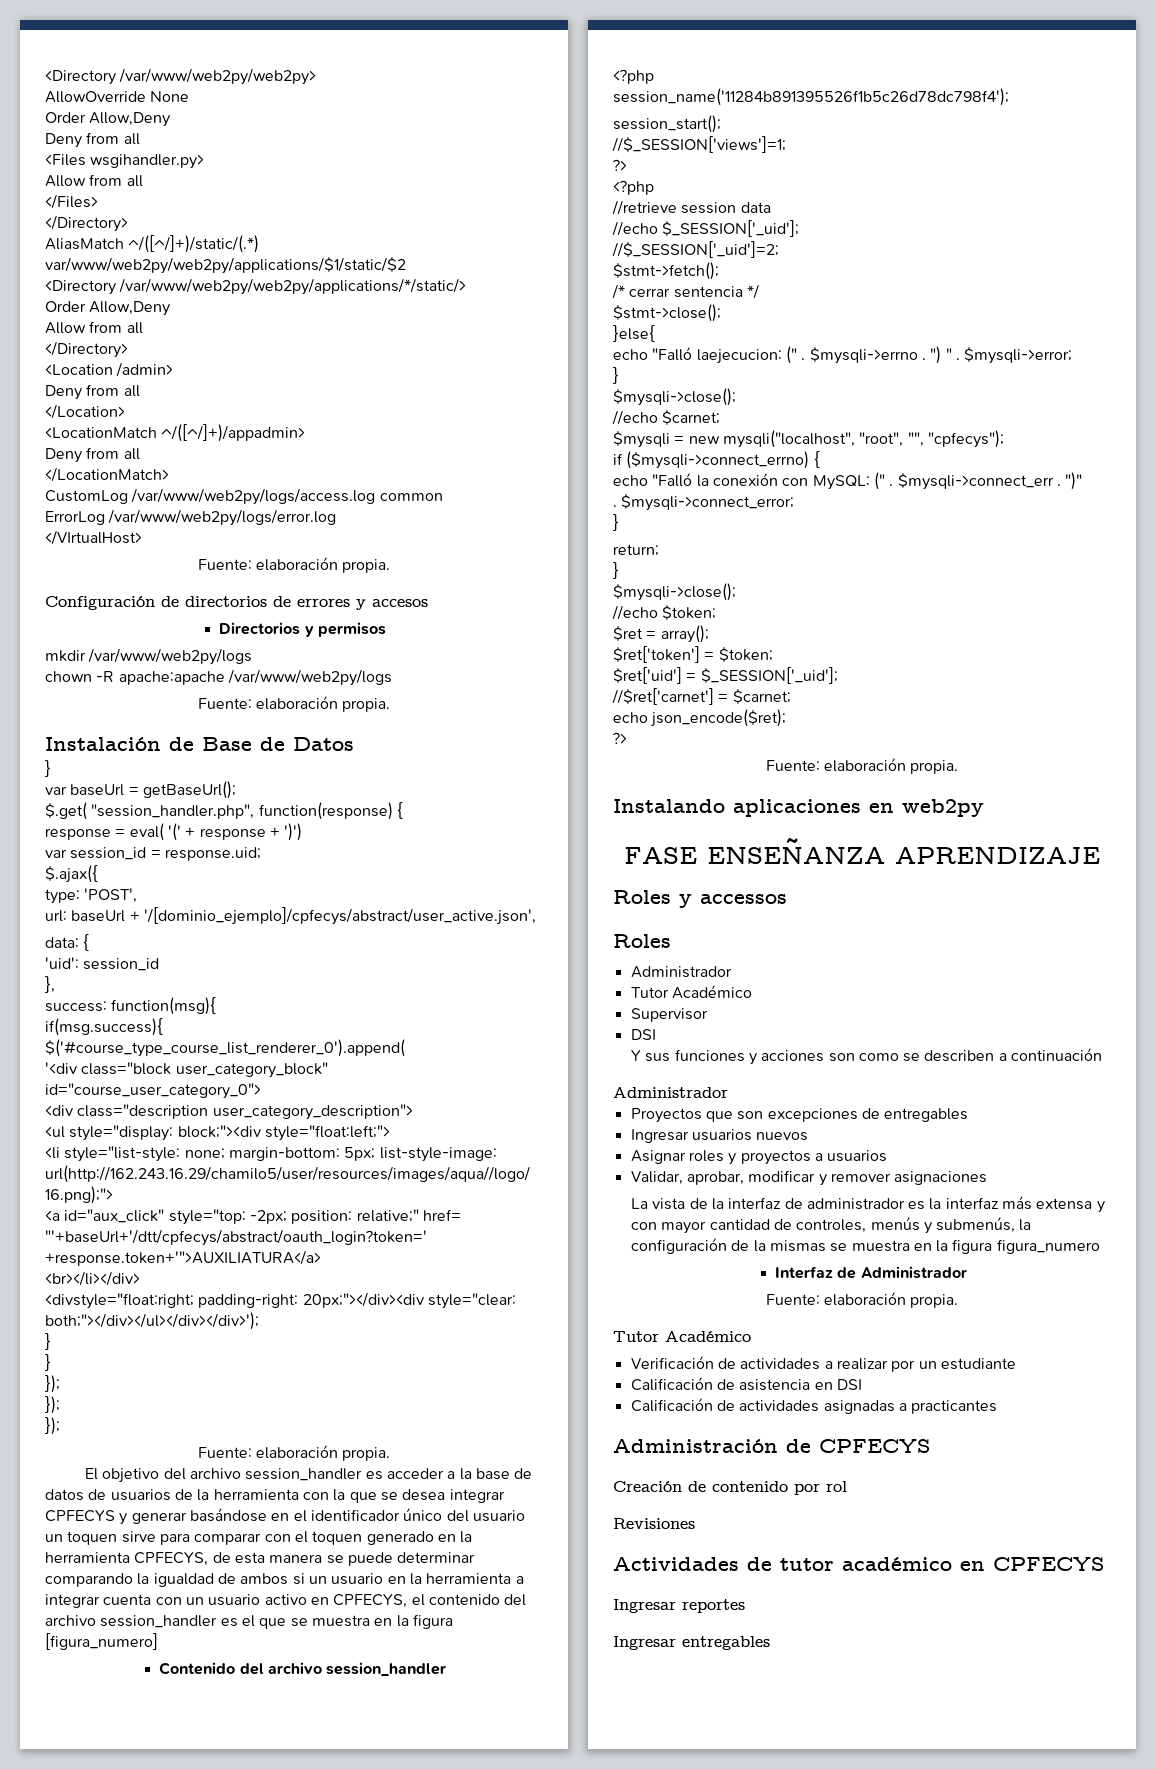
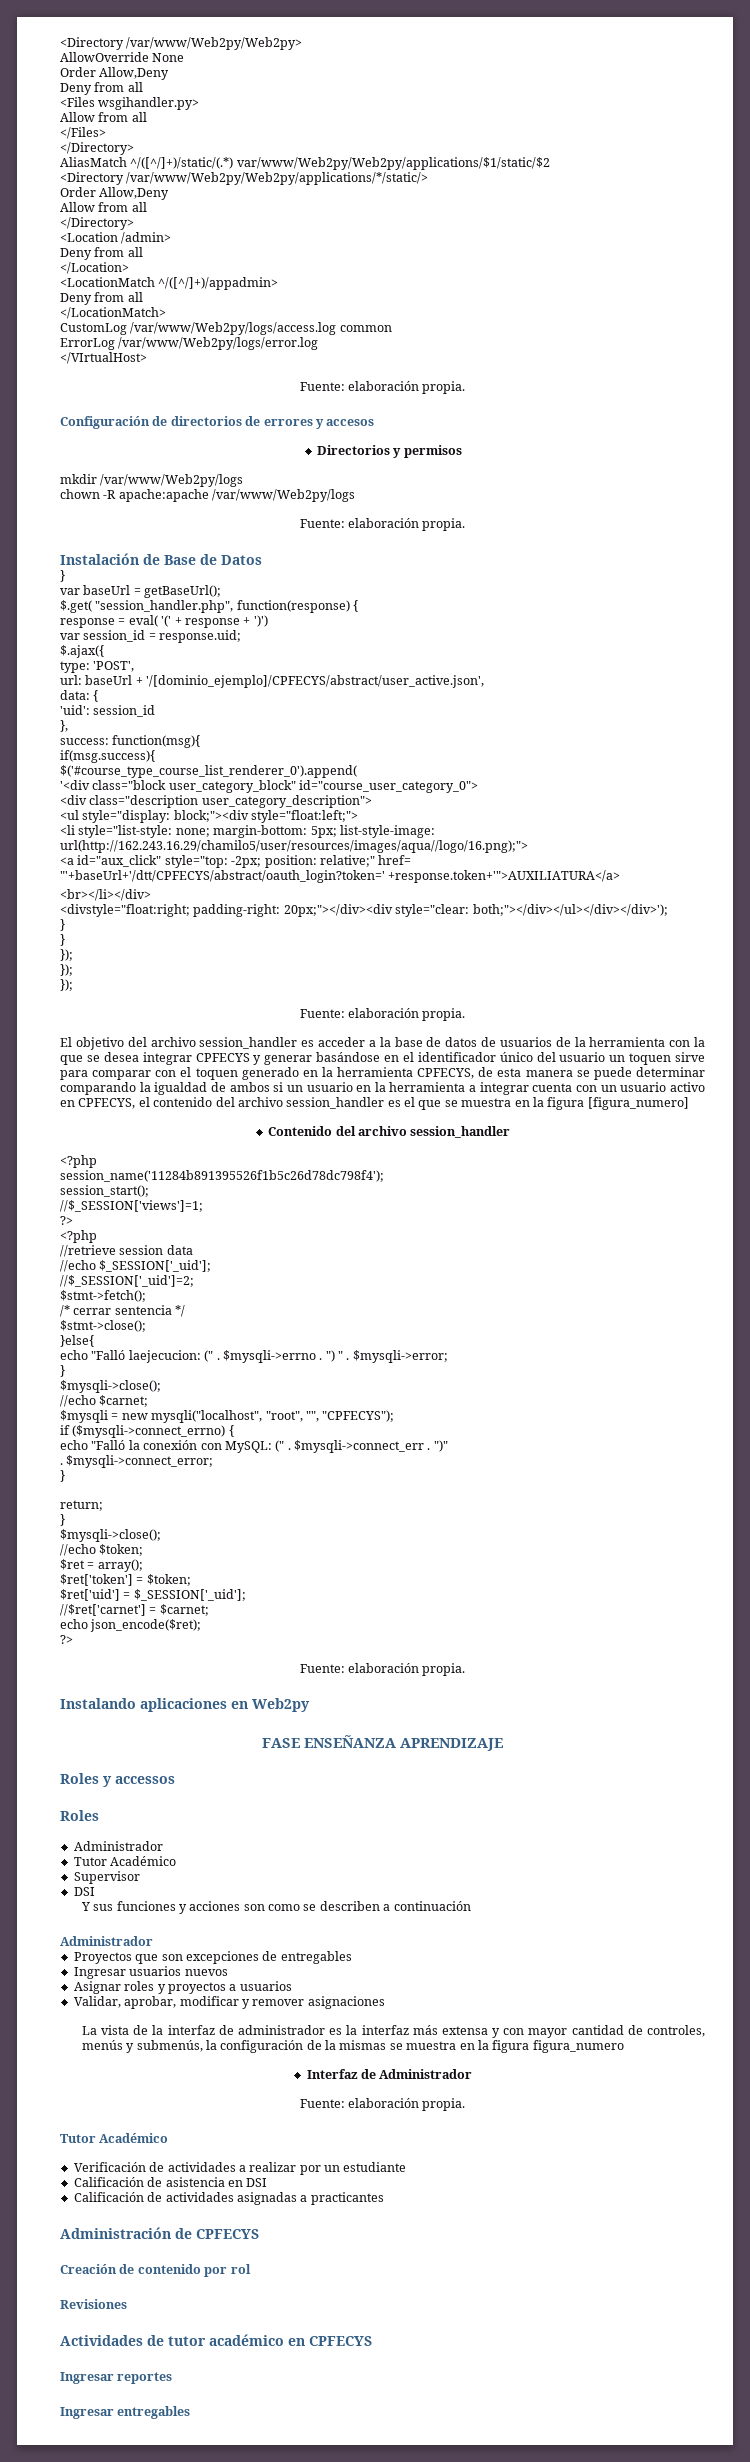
[45,68,317,85] <Directory /var/www/web2py/web2py> -> [60,37,303,50] <Directory /var/www/Web2py/Web2py>
[45,257,406,274] [45,278,467,295] var/www/web2py/web2py/applications/$1/static/$2 // <Directory /var/www/web2py/web2py/applications/*/static/> -> [236,157,550,170] [60,172,429,185] var/www/Web2py/Web2py/applications/$1/static/$2 // <Directory /var/www/Web2py/Web2py/applications/*/static/>
[131,488,376,505] /var/www/web2py/logs/access.log -> [130,322,337,335] /var/www/Web2py/logs/access.log
[108,509,337,526] /var/www/web2py/logs/error.log -> [118,337,319,350] /var/www/Web2py/logs/error.log
[88,648,253,665] /var/www/web2py/logs -> [100,474,244,487] /var/www/Web2py/logs
[227,669,392,686] /var/www/web2py/logs -> [212,489,356,502] /var/www/Web2py/logs
[143,907,536,925] '/[dominio_ejemplo]/cpfecys/abstract/user_active.json', -> [146,675,485,688] '/[dominio_ejemplo]/CPFECYS/abstract/user_active.json',
[45,1229,427,1246] "'+baseUrl+'/dtt/cpfecys/abstract/oauth_login?token=' -> [60,870,385,883] "'+baseUrl+'/dtt/CPFECYS/abstract/oauth_login?token='
[927,430,1004,448] "cpfecys"); -> [322,1410,395,1422] "CPFECYS");
[902,799,984,817] web2py -> [252,1698,310,1712] Web2py

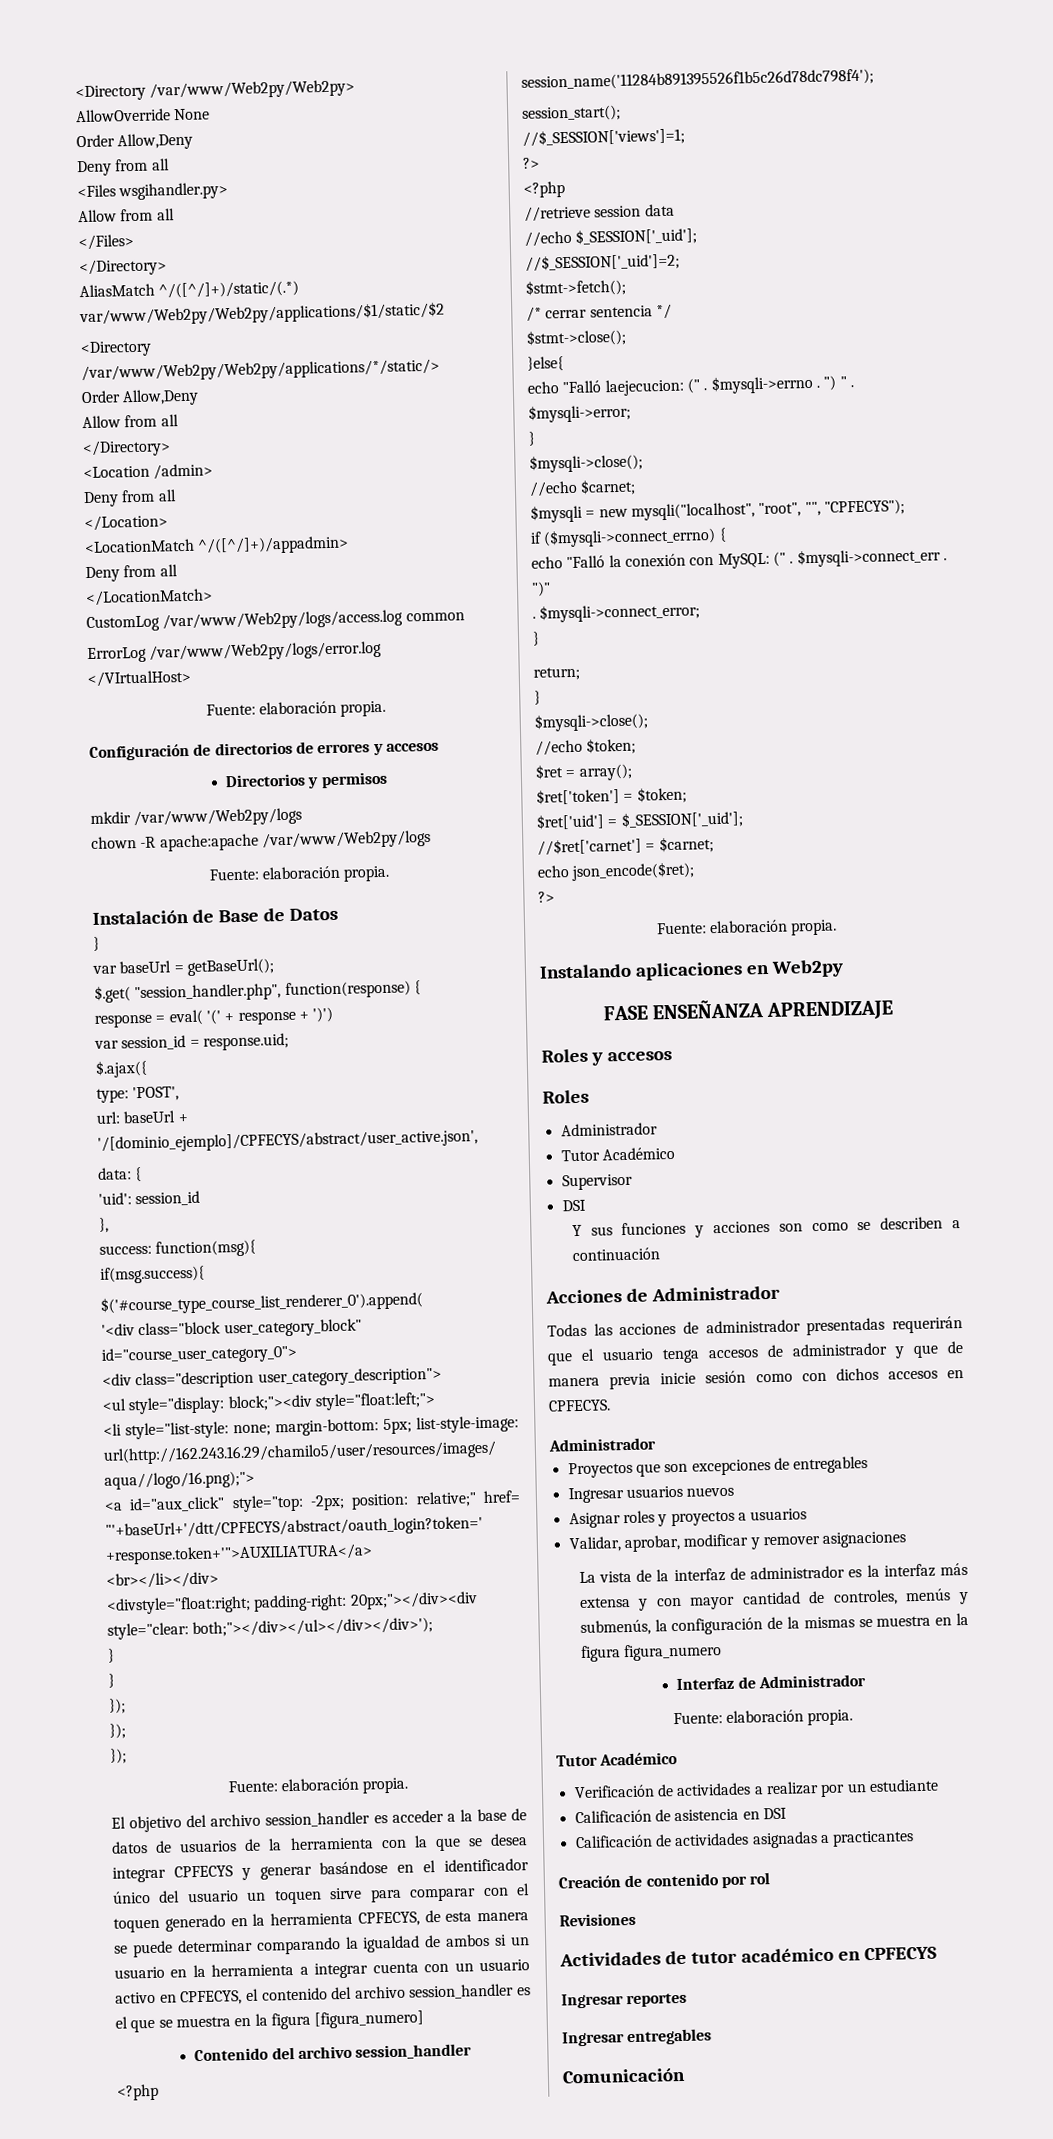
[115,1776,175,1784] accessos -> [606,1050,672,1062] accesos
(471, 1906) none -> [545,1285,780,1304] [547,1316,963,1337] [547,1340,963,1366] [548,1367,964,1390] [548,1399,611,1412] // Acciones de Administrador // Todas las acciones de administrador presentadas requerirán que el usuario tenga accesos de administrador y que de manera previa inicie sesión como con dichos accesos en CPFECYS.
[60,2227,259,2239] // Administración de CPFECYS -> (915, 1838) none
(191, 2412) none -> [562,2067,686,2084] // Comunicación

